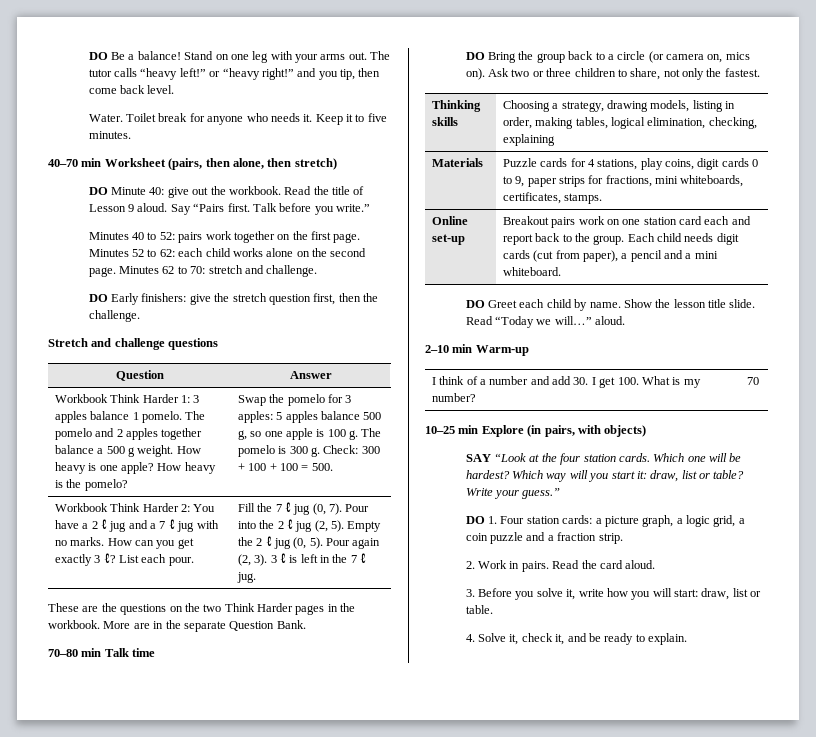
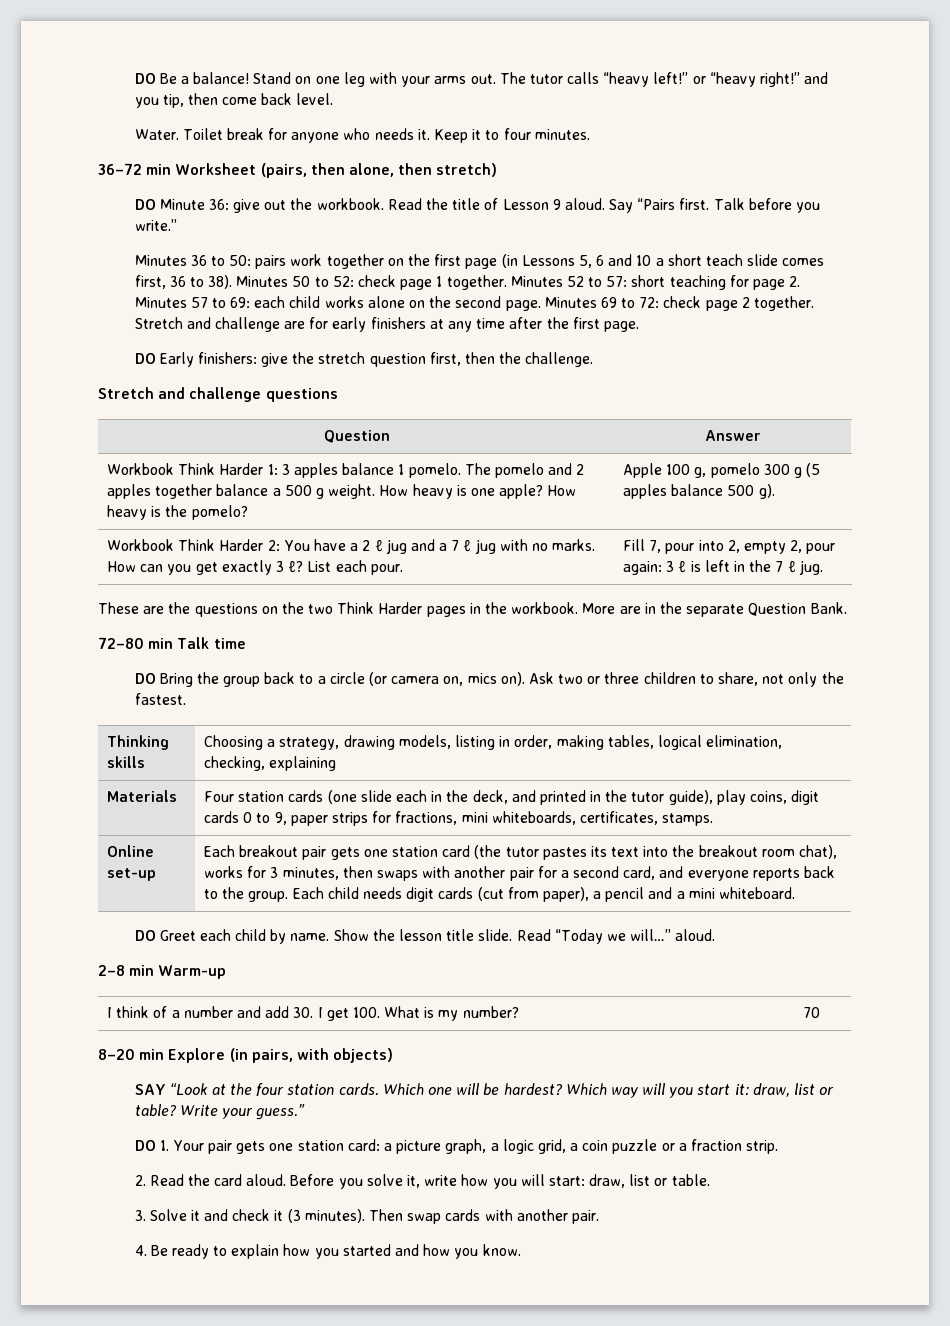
[367,113,387,122] five -> [503,128,531,140] four
[48,159,78,167] 40–70 -> [98,163,142,175] 36–72
[149,187,165,195] 40: -> [208,199,229,210] 36:
[132,232,175,240] 40 to 52: -> [190,255,252,266] 36 to 50:
[333,233,361,243] [88,249,175,257] page. Minutes 52 to 62: -> [465,254,825,269] [134,275,801,290] [134,297,251,308] page (in Lessons 5, 6 and 10 a short teach slide comes first, 36 to 38). Minutes 50 to 52: check page 1 together. Minutes 52 to 57: short teaching for page 2. Minutes 57 to 69:
[162,265,318,277] 62 to 70: stretch and challenge. -> [600,296,815,311] [134,317,639,332] 69 to 72: check page 2 together. Stretch and challenge are for early finishers at any time after the first page.
[237,394,352,406] [237,411,382,423] [237,428,382,440] [237,445,380,457] [237,463,333,471] Swap the pomelo for 3 apples: 5 apples balance 500 g, so one apple is 100 g. The pomelo is 300 g. Check: 300 + 100 + 100 = 500. -> [623,463,821,478] [623,484,775,499] Apple 100 g, pomelo 300 g (5 apples balance 500 g).
[257,502,370,515] [237,519,382,532] [237,536,381,549] [237,554,268,566] the 7 ℓ jug (0, 7). Pour into the 2 ℓ jug (2, 5). Empty the 2 ℓ jug (0, 5). Pour again (2, 3). -> [649,540,836,554] [623,561,663,575] 7, pour into 2, empty 2, pour again:
[48,649,78,657] 70–80 -> [98,637,144,649] 72–80
[502,158,638,170] Puzzle cards for 4 stations, -> [204,790,713,805] Four station cards (one slide each in the deck, and printed in the tutor guide),
[502,216,751,228] [502,234,533,245] Breakout pairs work on one station card each and report -> [204,845,838,860] [204,866,800,881] Each breakout pair gets one station card (the tutor pastes its text into the breakout room chat), works for 3 minutes, then swaps with another pair for a second card, and everyone reports
[425,345,449,353] 2–10 -> [98,965,125,976] 2–8
[425,426,455,434] 10–25 -> [98,1049,135,1060] 8–20
[500,515,593,524] Four station cards: -> [172,1139,380,1154] Your pair gets one station card:
[526,532,546,541] and -> [661,1143,675,1151] or
[478,560,549,572] Work in pairs. -> (146, 1180) none
[465,589,475,597] // 3. -> (287, 1180) none
[465,633,688,645] 4. Solve it, check it, and be ready to explain. -> [134,1209,599,1224] [134,1244,521,1259] 3. Solve it and check it (3 minutes). Then swap cards with another pair. // 4. Be ready to explain how you started and how you know.

